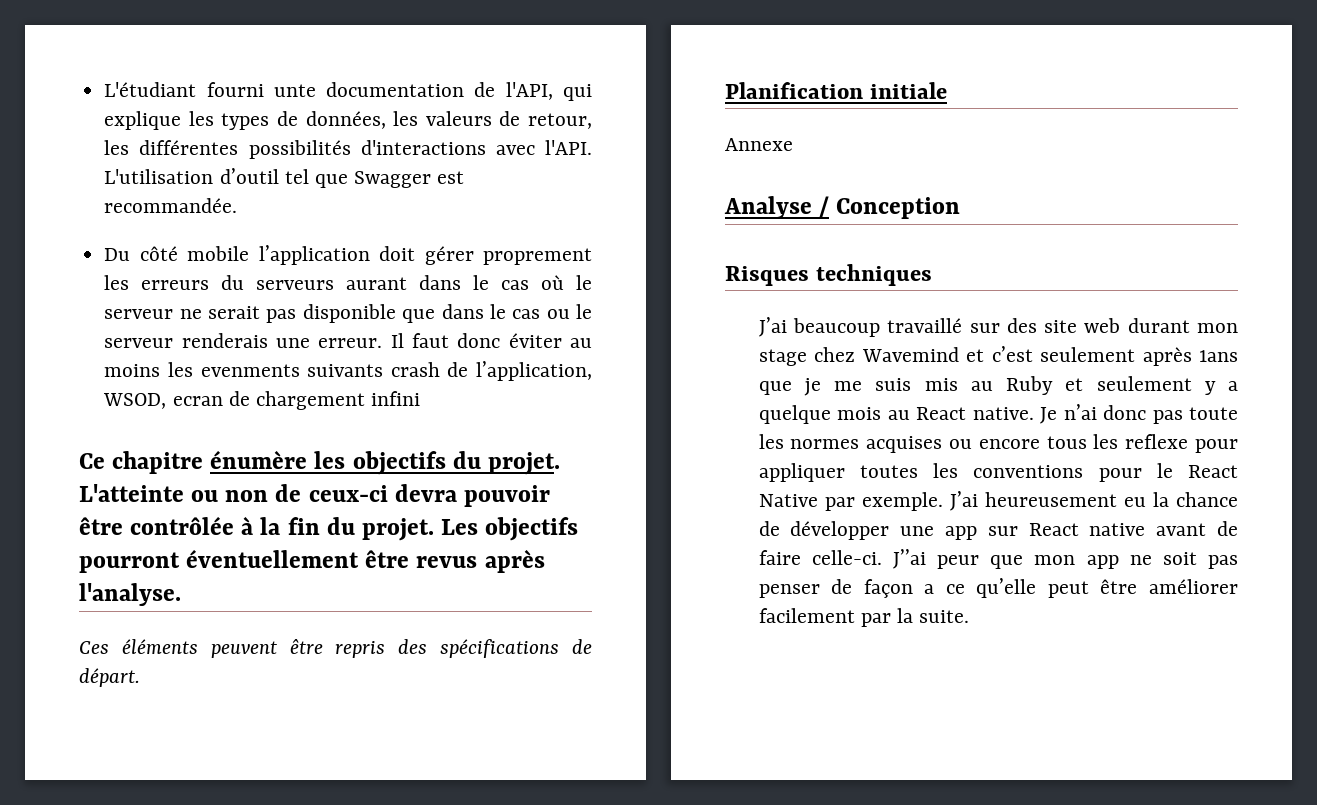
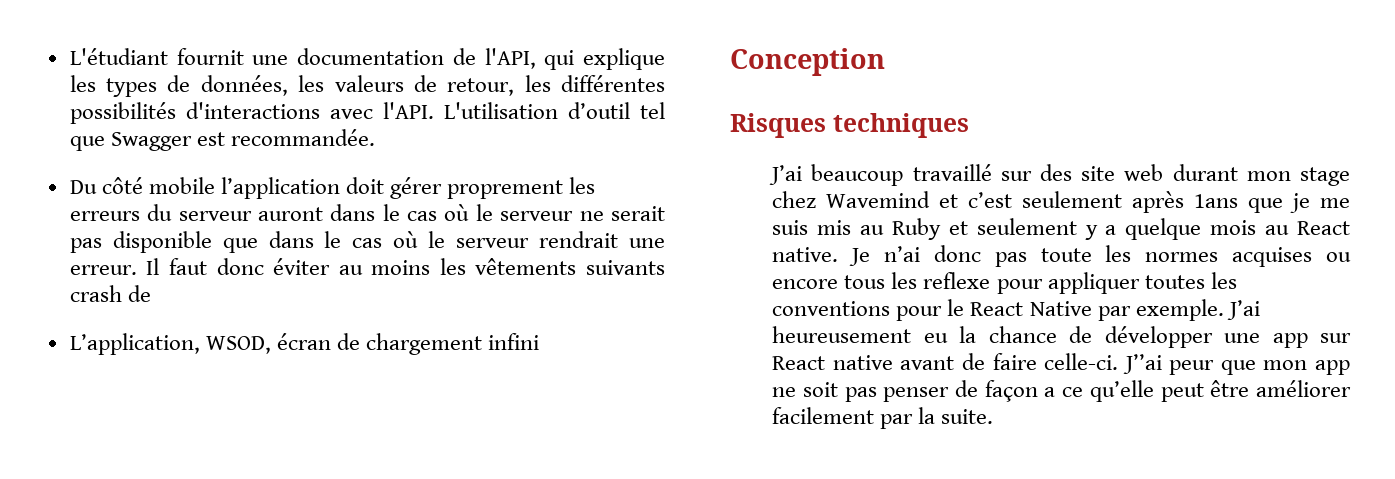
[206,82,316,97] fourni unte -> [176,48,289,65] fournit une
[256,277,408,290] serveurs aurant -> [178,207,323,221] serveur auront
[546,304,592,319] [104,333,268,348] ou le serveur renderais -> [393,231,619,248] où le serveur rendrait
[200,364,300,377] evenments -> [475,258,577,275] vêtements
[476,361,592,381] [103,393,223,409] l’application, WSOD, ecran -> [69,333,331,355] // L’application, WSOD, écran
[79,450,560,475] [79,484,550,507] [79,516,579,541] [79,549,545,573] [79,583,181,606] [79,639,592,658] [79,668,140,687] [725,82,947,99] [725,138,793,151] [724,196,830,219] Ce chapitre énumère les objectifs du projet. L'atteinte ou non de ceux-ci devra pouvoir être contrôlée à la fin du projet. Les objectifs pourront éventuellement être revus après l'analyse. // Ces éléments peuvent être repris des spécifications de départ. // Planification initiale // Annexe // Analyse / -> (540, 341) none

